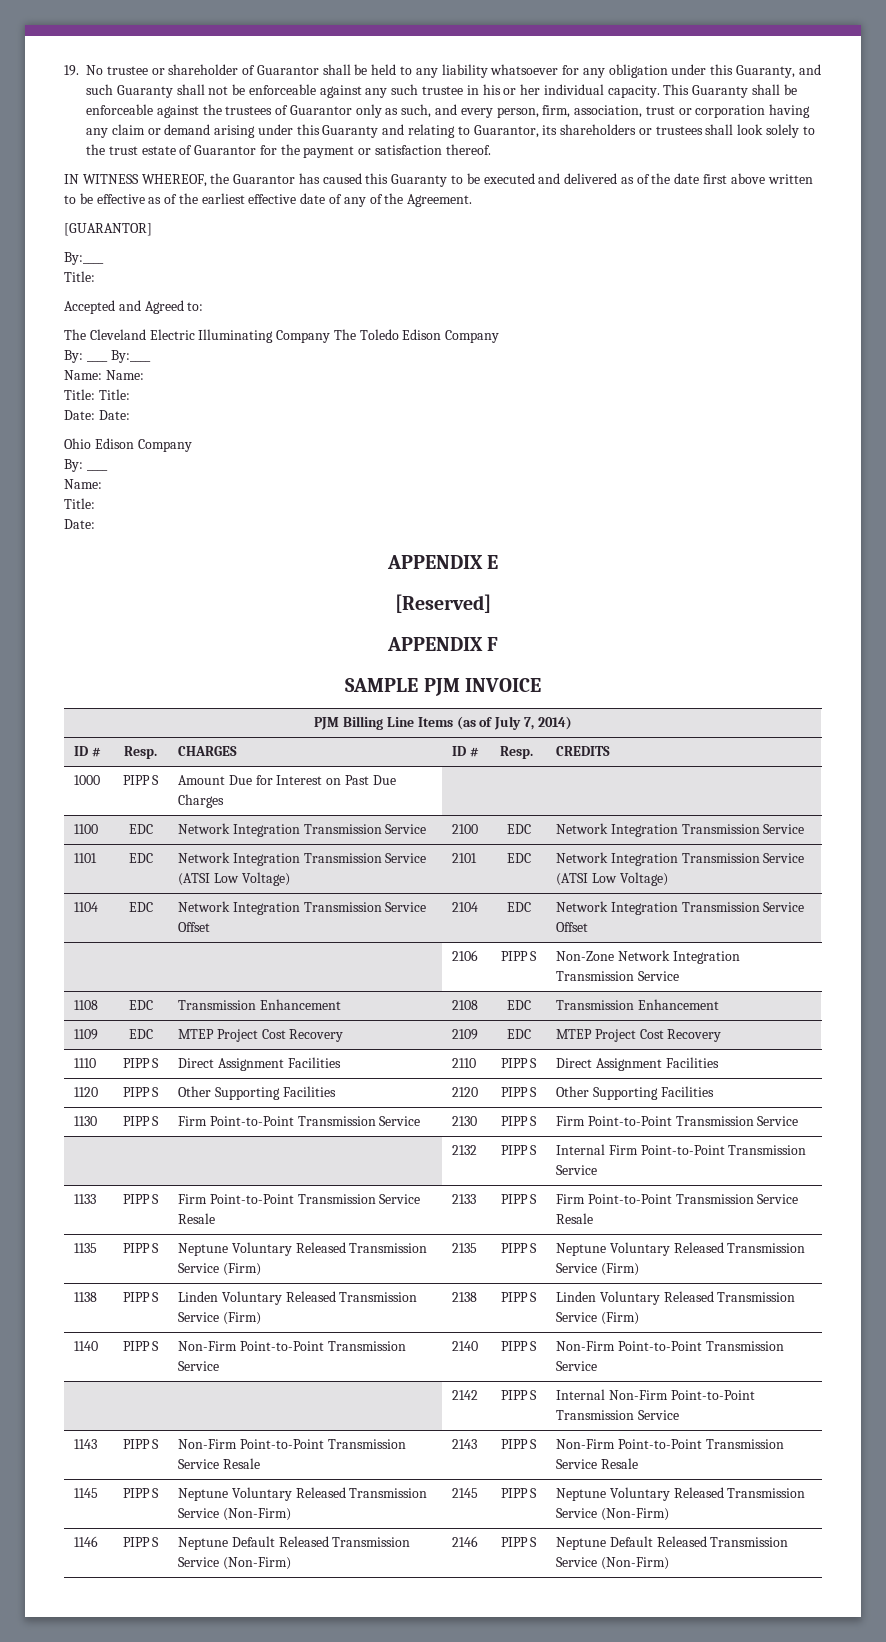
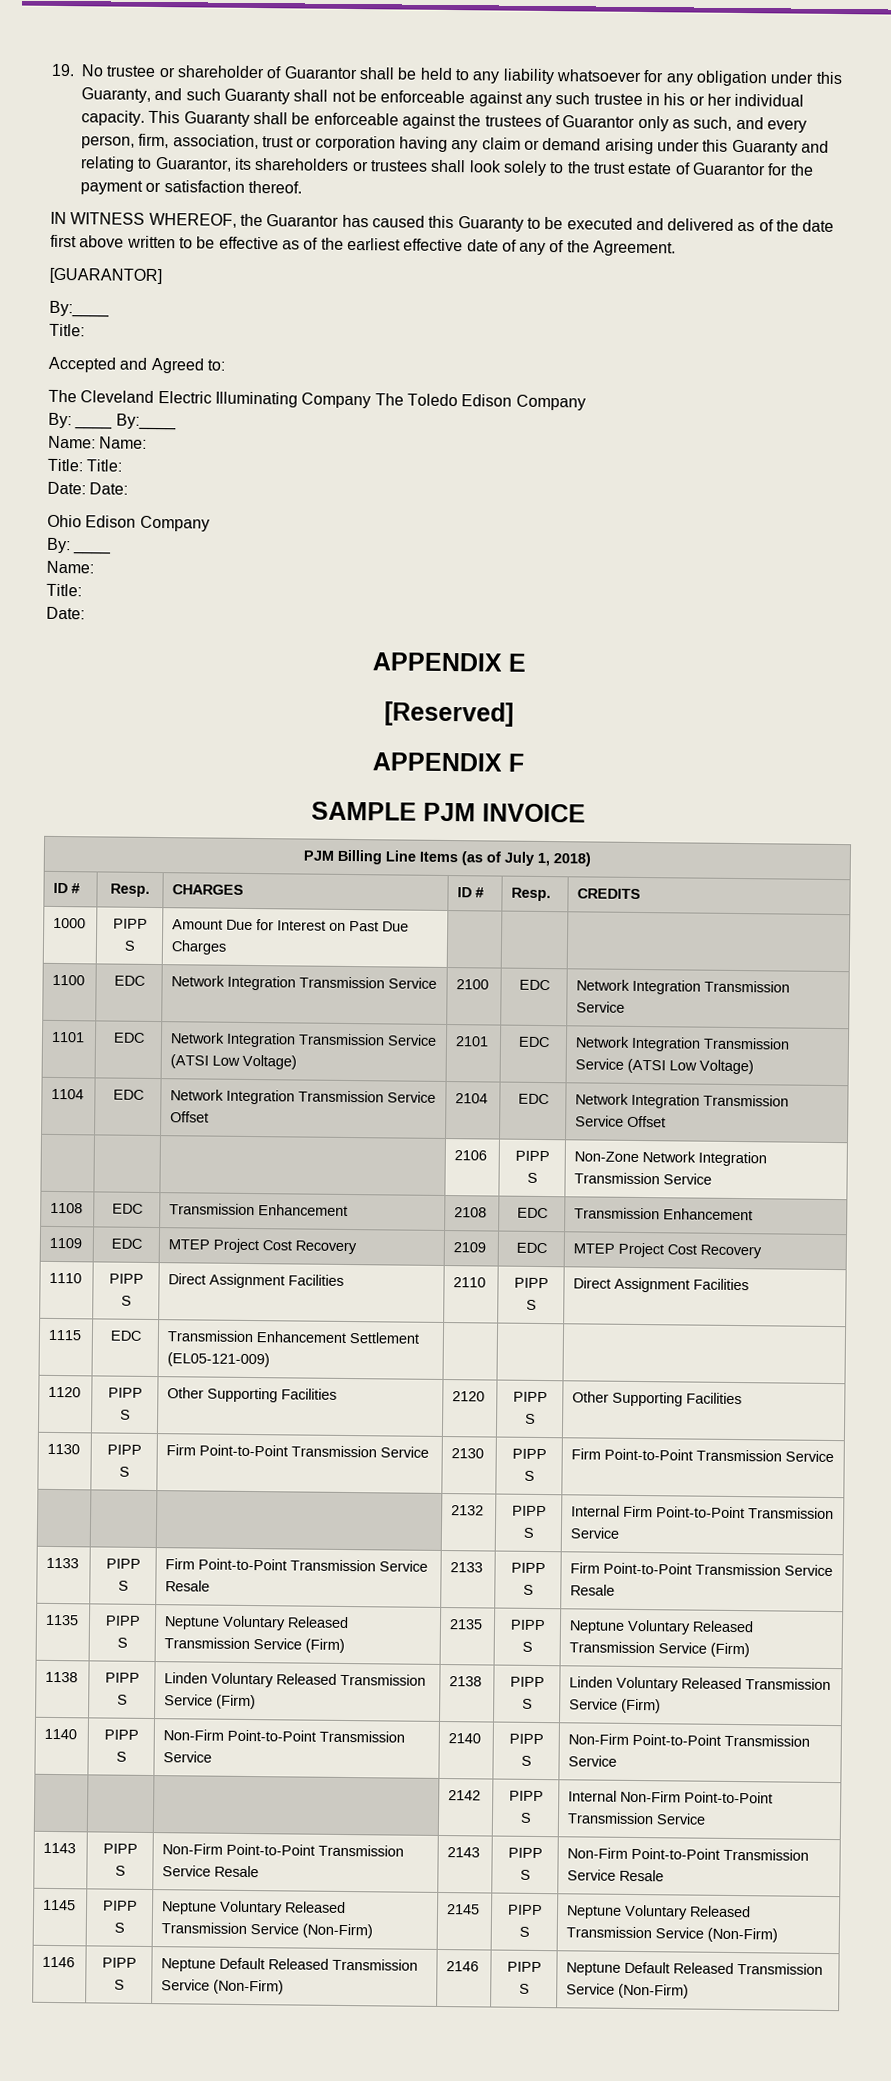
[523,716,572,730] 7, 2014) -> [537,852,591,867] 1, 2018)
(719, 1062) none -> [48,1329,82,1341] [109,1330,141,1341] [167,1330,420,1344] [167,1352,271,1368] // 1115 | EDC | Transmission Enhancement Settlement (EL05-121-009) | | |

